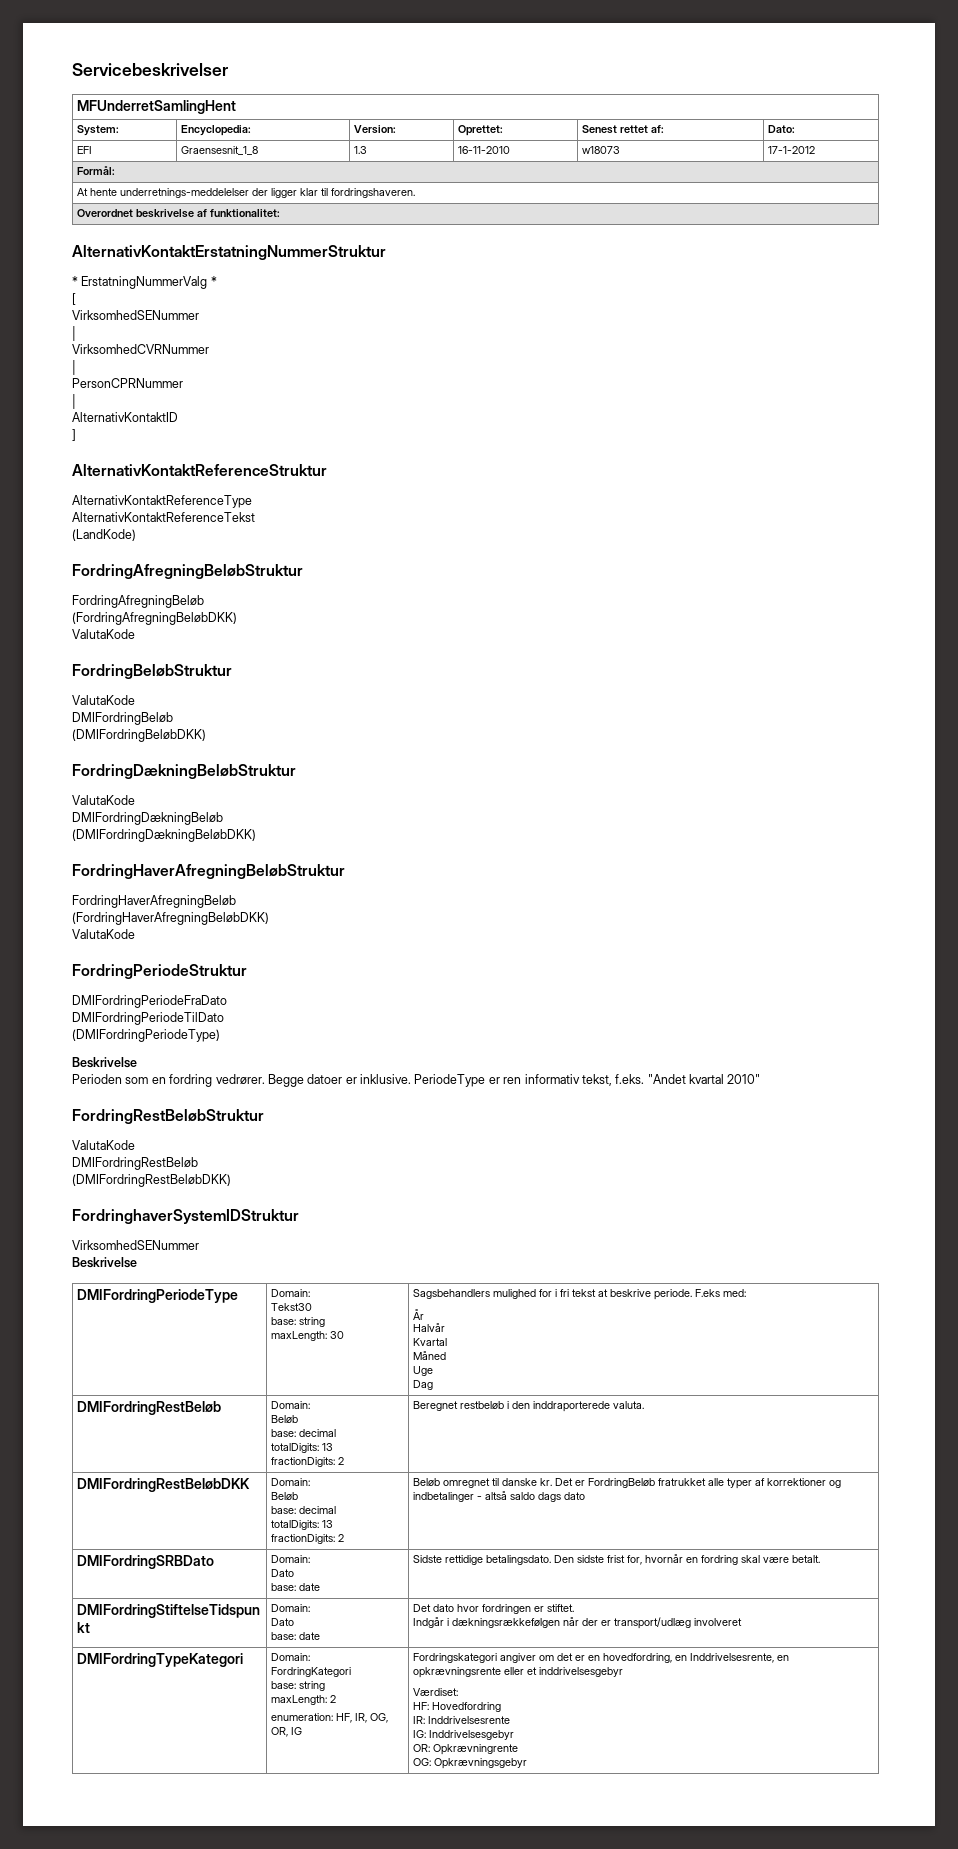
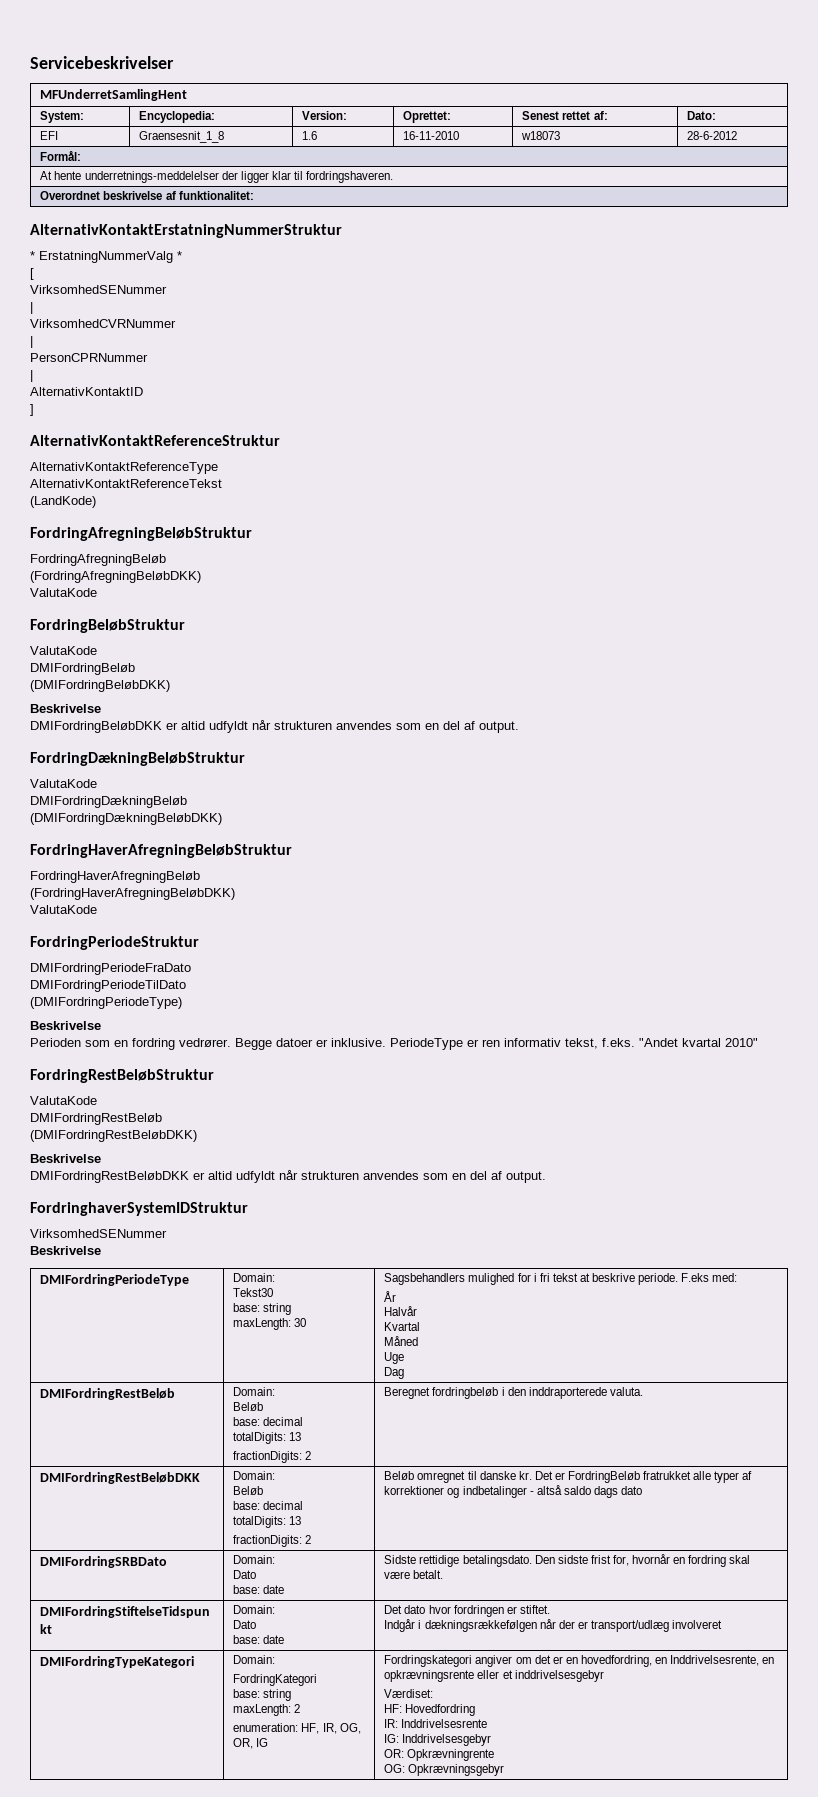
[354,146,368,154] 1.3 -> [302,131,318,140] 1.6
[768,146,816,154] 17-1-2012 -> [687,131,738,140] 28-6-2012
(206, 735) none -> [30,704,101,713] [30,720,519,733] // Beskrivelse // DMIFordringBeløbDKK er altid udfyldt når strukturen anvendes som en del af output.
(231, 1180) none -> [30,1154,101,1163] [30,1170,546,1183] // Beskrivelse // DMIFordringRestBeløbDKK er altid udfyldt når strukturen anvendes som en del af output.
[460,1401,505,1410] restbeløb -> [432,1387,499,1399] fordringbeløb

